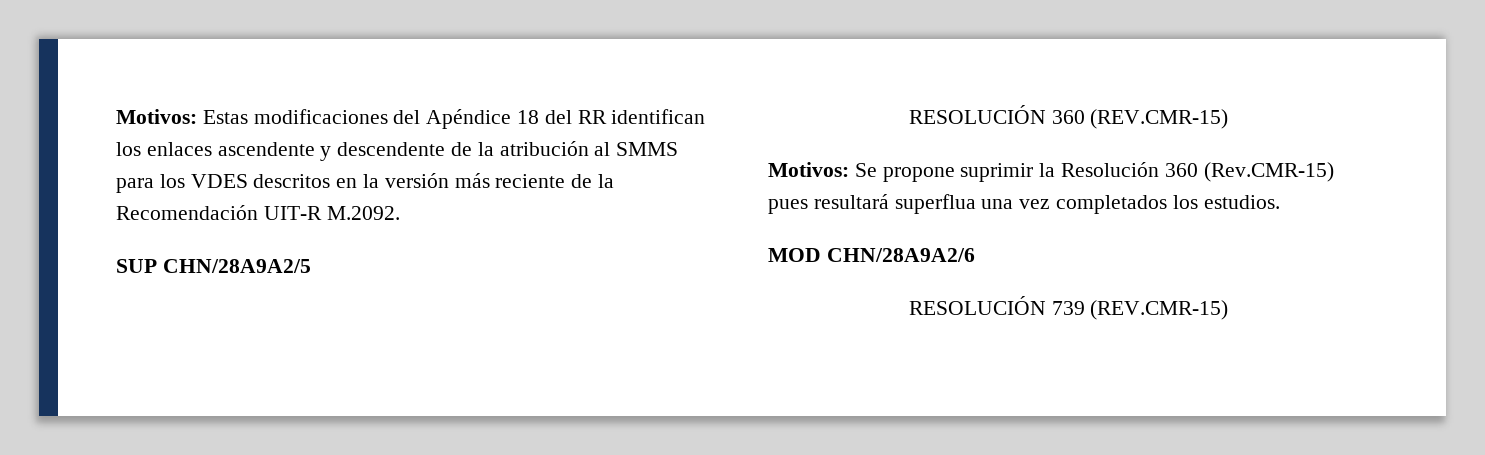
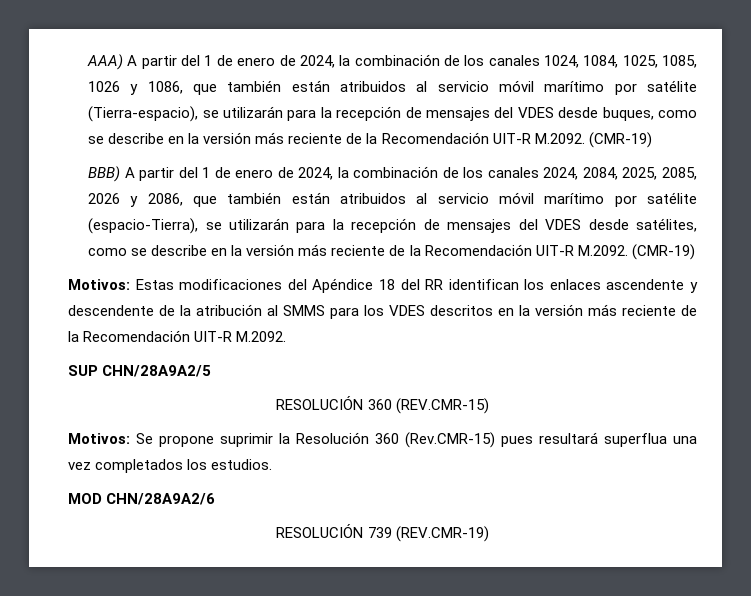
(116, 116) none -> [87,54,697,70] [88,80,697,95] [88,106,698,122] [88,132,652,148] [88,166,697,182] [88,192,697,207] [88,218,698,234] [88,244,695,260] AAA) A partir del 1 de enero de 2024, la combinación de los canales 1024, 1084, 1025, 1085, 1026 y 1086, que también están atribuidos al servicio móvil marítimo por satélite (Tierra-espacio), se utilizarán para la recepción de mensajes del VDES desde buques, como se describe en la versión más reciente de la Recomendación UIT-R M.2092. (CMR-19) // BBB) A partir del 1 de enero de 2024, la combinación de los canales 2024, 2084, 2025, 2085, 2026 y 2086, que también están atribuidos al servicio móvil marítimo por satélite (espacio-Tierra), se utilizarán para la recepción de mensajes del VDES desde satélites, como se describe en la versión más reciente de la Recomendación UIT-R M.2092. (CMR-19) //
[1090,300,1229,320] (REV.CMR-15) -> [395,526,489,542] (REV.CMR-19)

